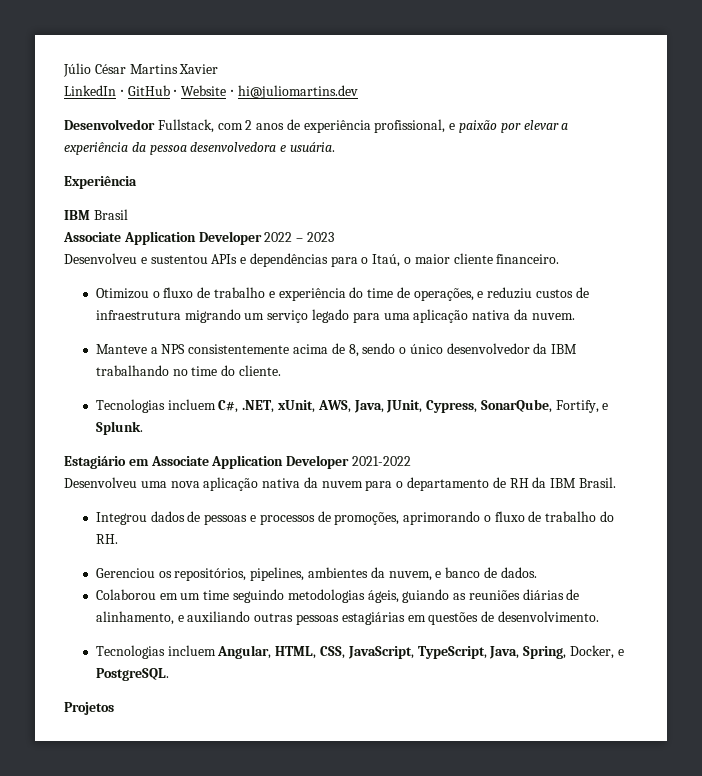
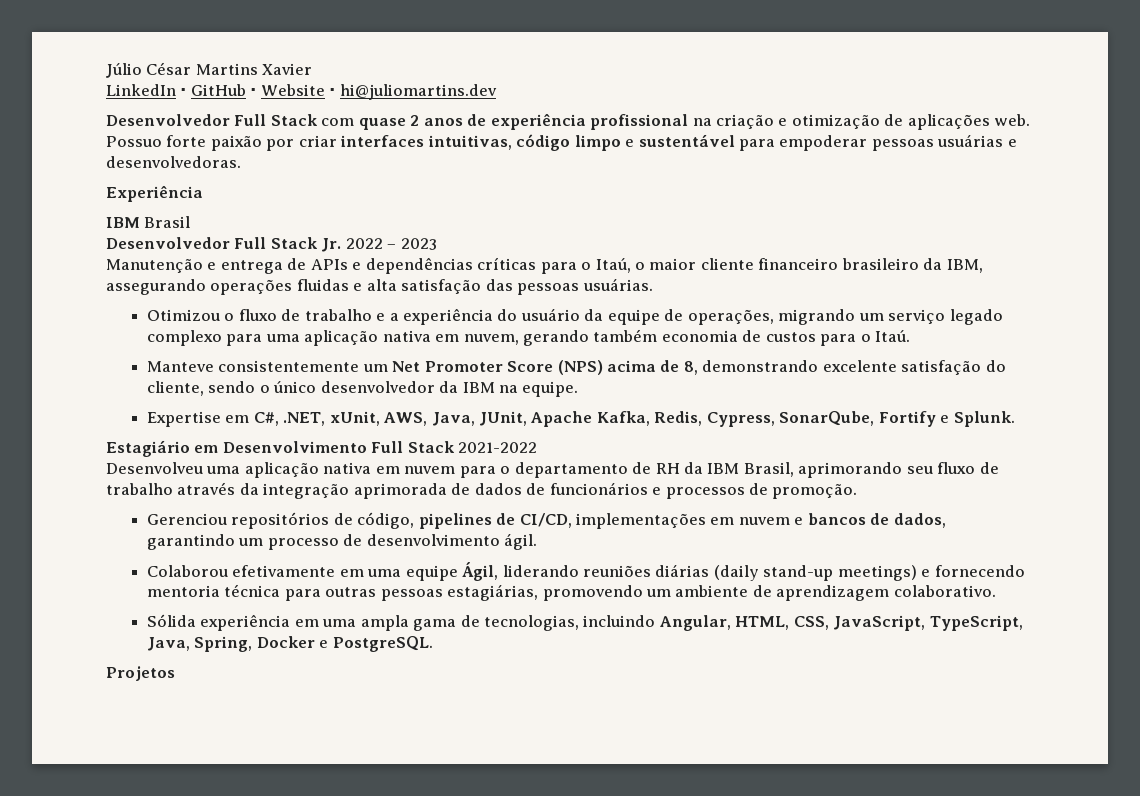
[157,119,569,133] [64,142,335,155] Fullstack, com 2 anos de experiência profissional, e paixão por elevar a experiência da pessoa desenvolvedora e usuária. -> [234,113,1031,130] [106,134,1017,151] [106,156,241,168] Full Stack com quase 2 anos de experiência profissional na criação e otimização de aplicações web. Possuo forte paixão por criar interfaces intuitivas, código limpo e sustentável para empoderar pessoas usuárias e desenvolvedoras.
[63,231,262,245] Associate Application Developer -> [106,237,342,252] Desenvolvedor Full Stack Jr.
[64,253,208,264] Desenvolveu e sustentou -> [106,258,307,274] Manutenção e entrega de
(328, 260) none -> [477,257,537,270] críticas
[496,254,560,264] financeiro. -> [758,258,983,273] [106,278,653,295] financeiro brasileiro da IBM, assegurando operações fluidas e alta satisfação das pessoas usuárias.
(275, 294) none -> [389,313,399,321] a
[367,287,589,301] [95,310,181,320] time de operações, e reduziu custos de infraestrutura -> [520,308,774,325] usuário da equipe de operações,
(350, 316) none -> [146,330,222,346] complexo
[513,309,575,320] [95,343,359,357] da nuvem. // Manteve a NPS consistentemente acima de 8, -> [435,329,911,346] [146,360,1006,375] [146,381,204,396] em nuvem, gerando também economia de custos para o Itaú. // Manteve consistentemente um Net Promoter Score (NPS) acima de 8, demonstrando excelente satisfação do cliente,
[95,365,282,376] [95,399,216,413] trabalhando no time do cliente. // Tecnologias incluem -> [499,381,579,397] [146,411,250,427] na equipe. // Expertise em
(423, 406) none -> [531,411,703,427] Apache Kafka, Redis,
[555,400,599,413] Fortify, -> [878,411,936,427] Fortify
[150,455,350,469] Associate Application Developer -> [222,441,455,453] Desenvolvimento Full Stack
[170,477,318,491] nova aplicação nativa da -> [244,462,400,478] aplicação nativa em
[578,477,616,488] [95,512,147,525] Brasil. // Integrou -> [743,462,999,478] [106,482,471,499] Brasil, aprimorando seu fluxo de trabalho através da integração aprimorada de
[204,514,248,525] pessoas -> [549,482,648,495] funcionários
[334,511,615,525] [95,534,118,544] [95,567,537,581] [95,589,580,603] [95,611,599,625] [95,645,216,659] promoções, aprimorando o fluxo de trabalho do RH. // Gerenciou os repositórios, pipelines, ambientes da nuvem, e banco de dados. // Colaborou em um time seguindo metodologias ágeis, guiando as reuniões diárias de alinhamento, e auxiliando outras pessoas estagiárias em questões de desenvolvimento. // Tecnologias incluem -> [772,484,858,499] [146,512,946,529] [146,533,538,550] [146,562,1025,581] [146,584,996,601] [146,614,656,631] promoção. // Gerenciou repositórios de código, pipelines de CI/CD, implementações em nuvem e bancos de dados, garantindo um processo de desenvolvimento ágil. // Colaborou efetivamente em uma equipe Ágil, liderando reuniões diárias (daily stand-up meetings) e fornecendo mentoria técnica para outras pessoas estagiárias, promovendo um ambiente de aprendizagem colaborativo. // Sólida experiência em uma ampla gama de tecnologias, incluindo
[569,645,614,659] Docker, -> [256,636,315,648] Docker

